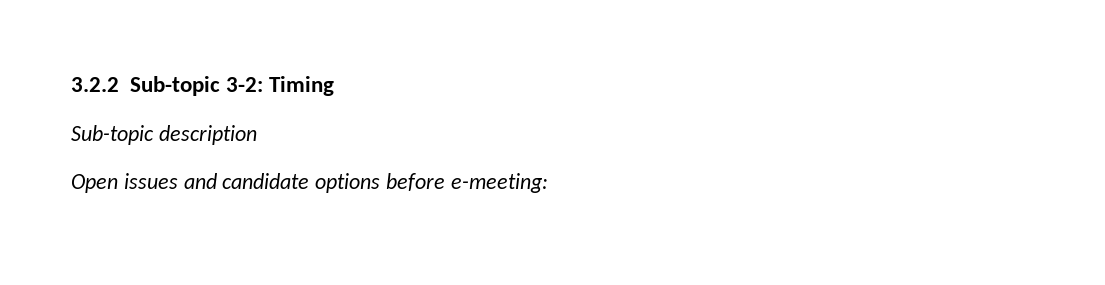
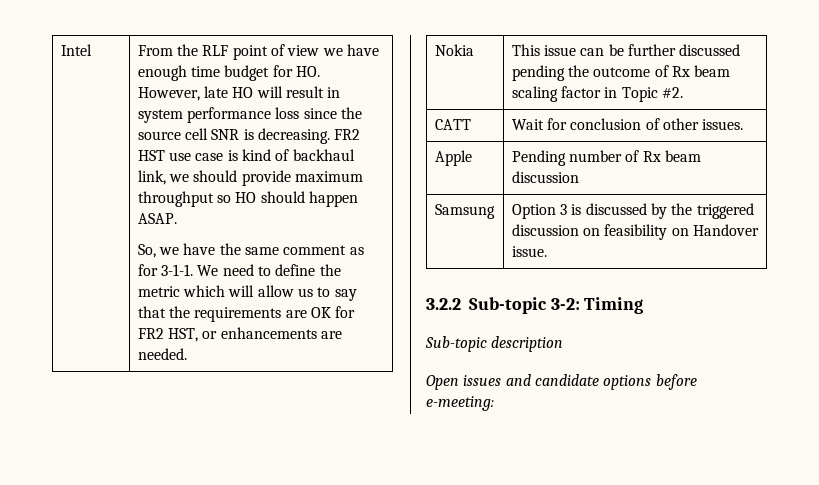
(71, 84) none -> [60,44,92,56] [137,44,379,60] [137,65,320,81] [137,86,341,101] [137,107,362,123] [137,128,361,144] [137,149,355,161] [137,170,363,186] [137,191,358,207] [137,213,177,224] [137,243,364,258] [137,264,341,276] [137,285,357,301] [137,306,356,322] [137,327,342,342] [137,348,187,360] [434,44,474,56] [511,44,741,56] [511,65,731,81] [511,86,683,102] [434,119,471,130] [511,118,744,130] [434,150,472,166] [511,150,701,166] [511,171,579,183] [434,204,495,219] [511,203,754,219] [511,224,759,240] [511,246,547,257] Intel | From the RLF point of view we have enough time budget for HO. However, late HO will result in system performance loss since the source cell SNR is decreasing. FR2 HST use case is kind of backhaul link, we should provide maximum throughput so HO should happen ASAP. // So, we have the same comment as for 3-1-1. We need to define the metric which will allow us to say that the requirements are OK for FR2 HST, or enhancements are needed. // Nokia | This issue can be further discussed pending the outcome of Rx beam scaling factor in Topic #2. // CATT | Wait for conclusion of other issues. // Apple | Pending number of Rx beam discussion // Samsung | Option 3 is discussed by the triggered discussion on feasibility on Handover issue. //

